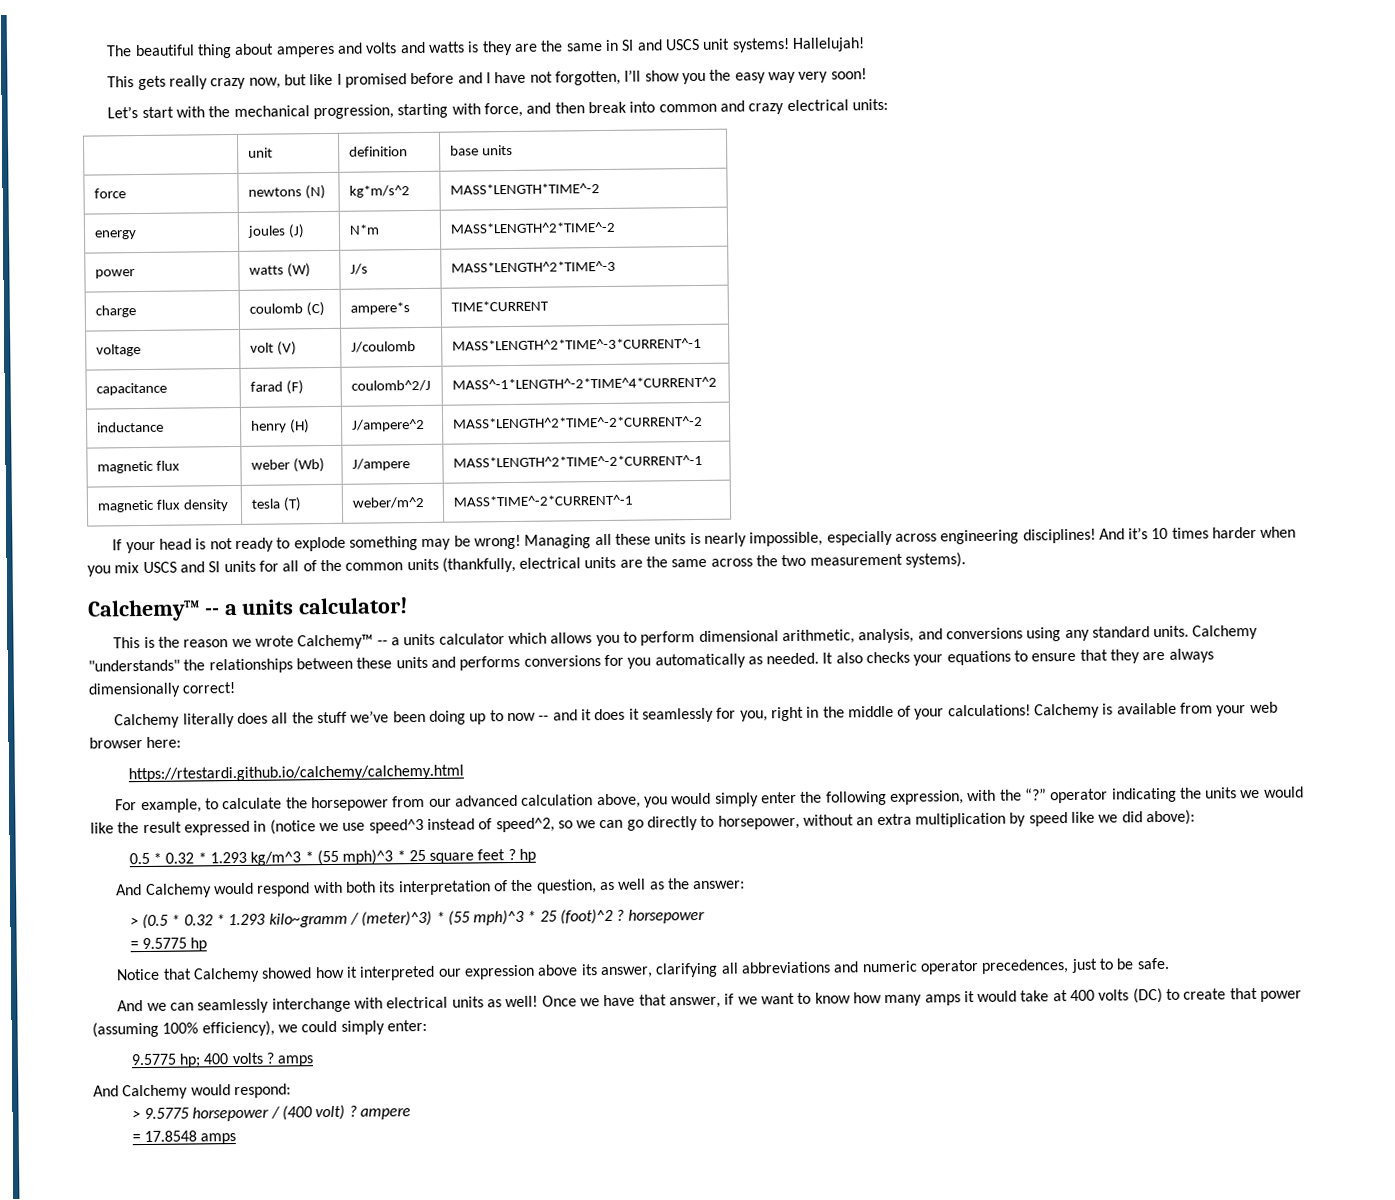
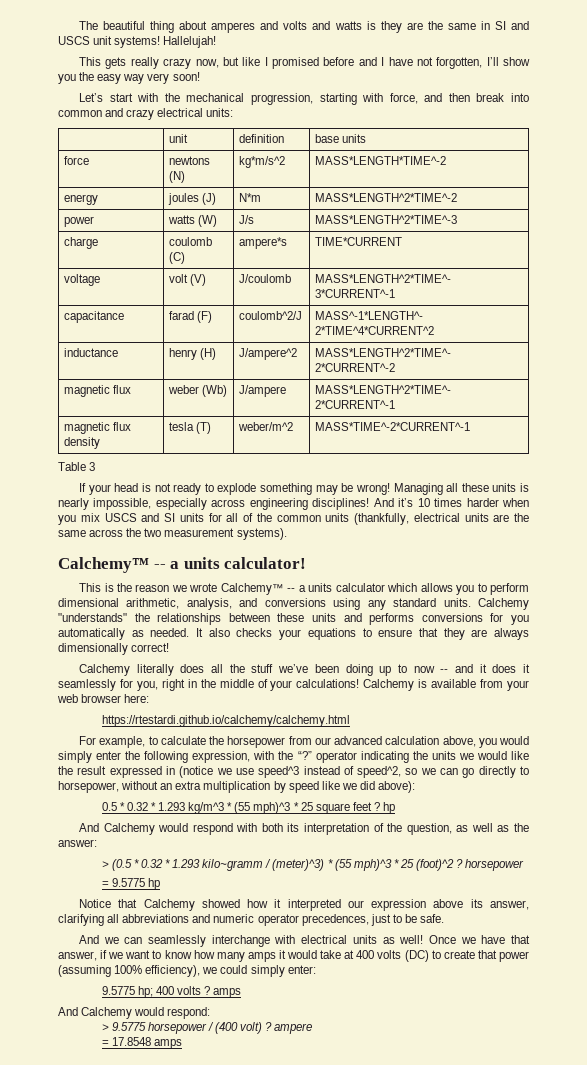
(633, 500) none -> [58,462,96,471] // Table 3

